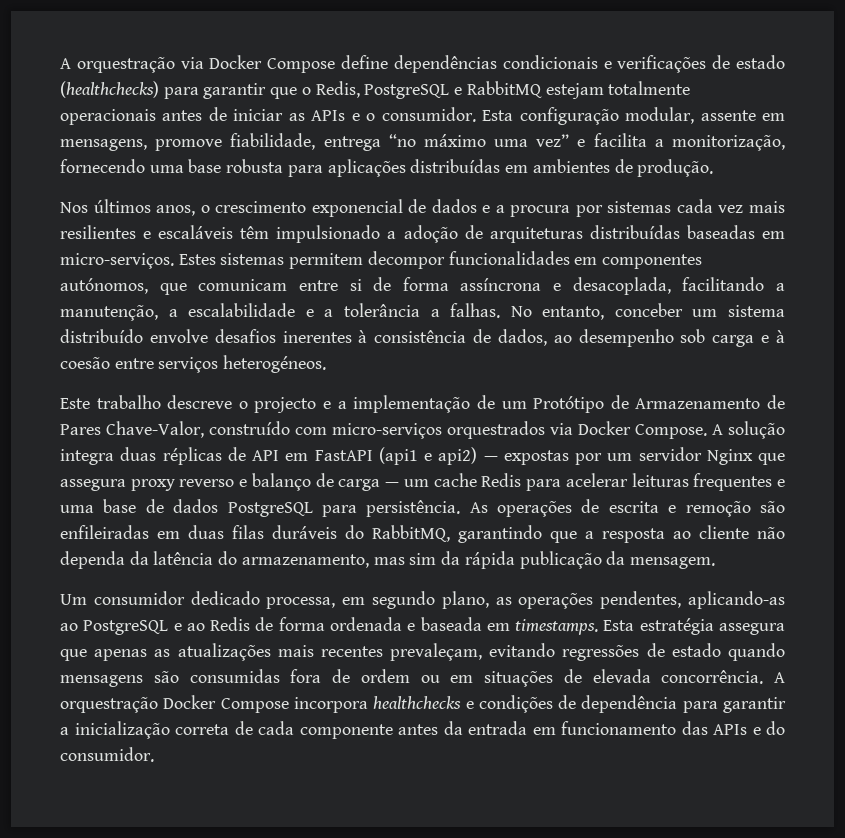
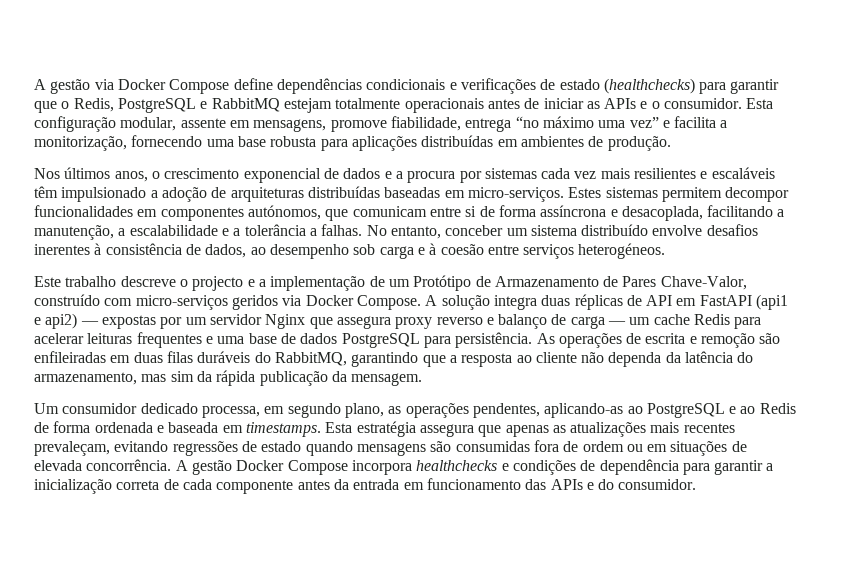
[60,57,175,73] A orquestração -> [34,79,91,94] A gestão
[447,421,545,439] orquestrados -> [231,295,278,310] geridos
[60,697,158,713] orquestração -> [191,460,232,475] gestão

